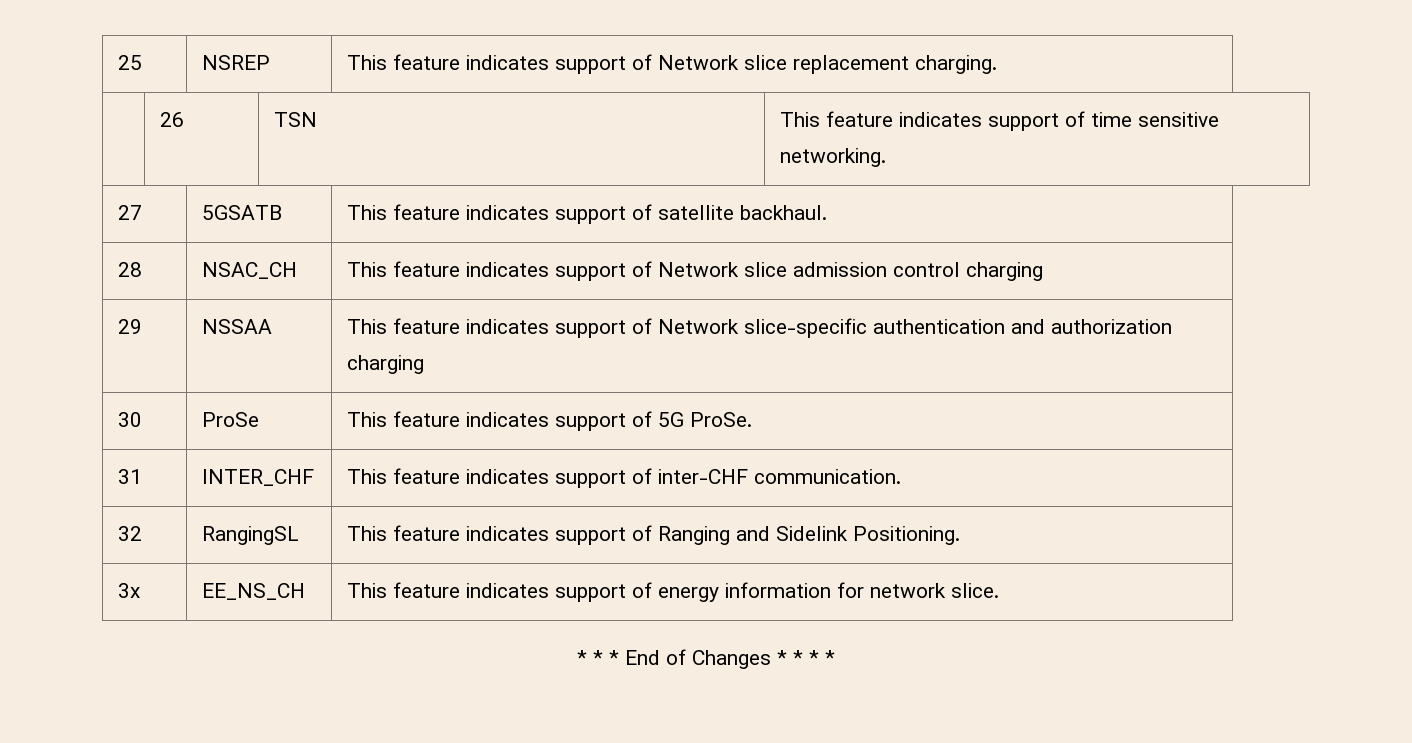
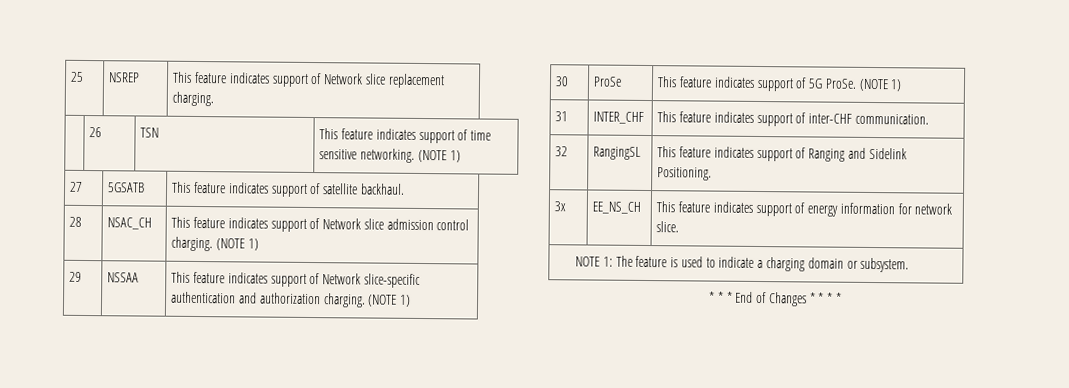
(886, 157) none -> [417,149,461,163] (NOTE 1)
[965,262,1043,281] charging -> [171,236,259,252] charging. (NOTE 1)
[346,355,424,374] charging -> [322,293,412,308] charging. (NOTE 1)
(752, 419) none -> [858,78,903,92] (NOTE 1)
(999, 590) none -> [574,255,910,273] // NOTE 1: The feature is used to indicate a charging domain or subsystem.

